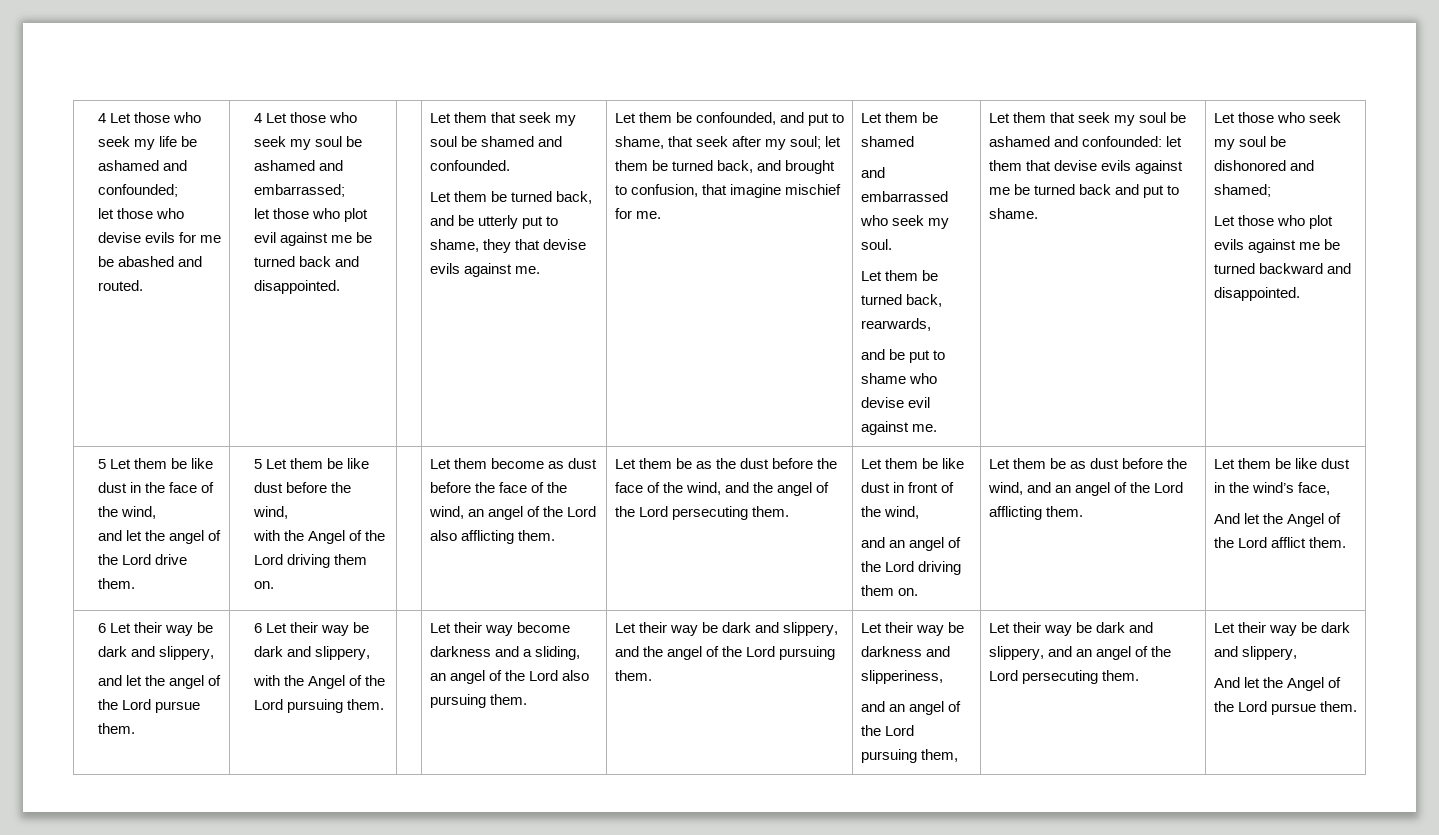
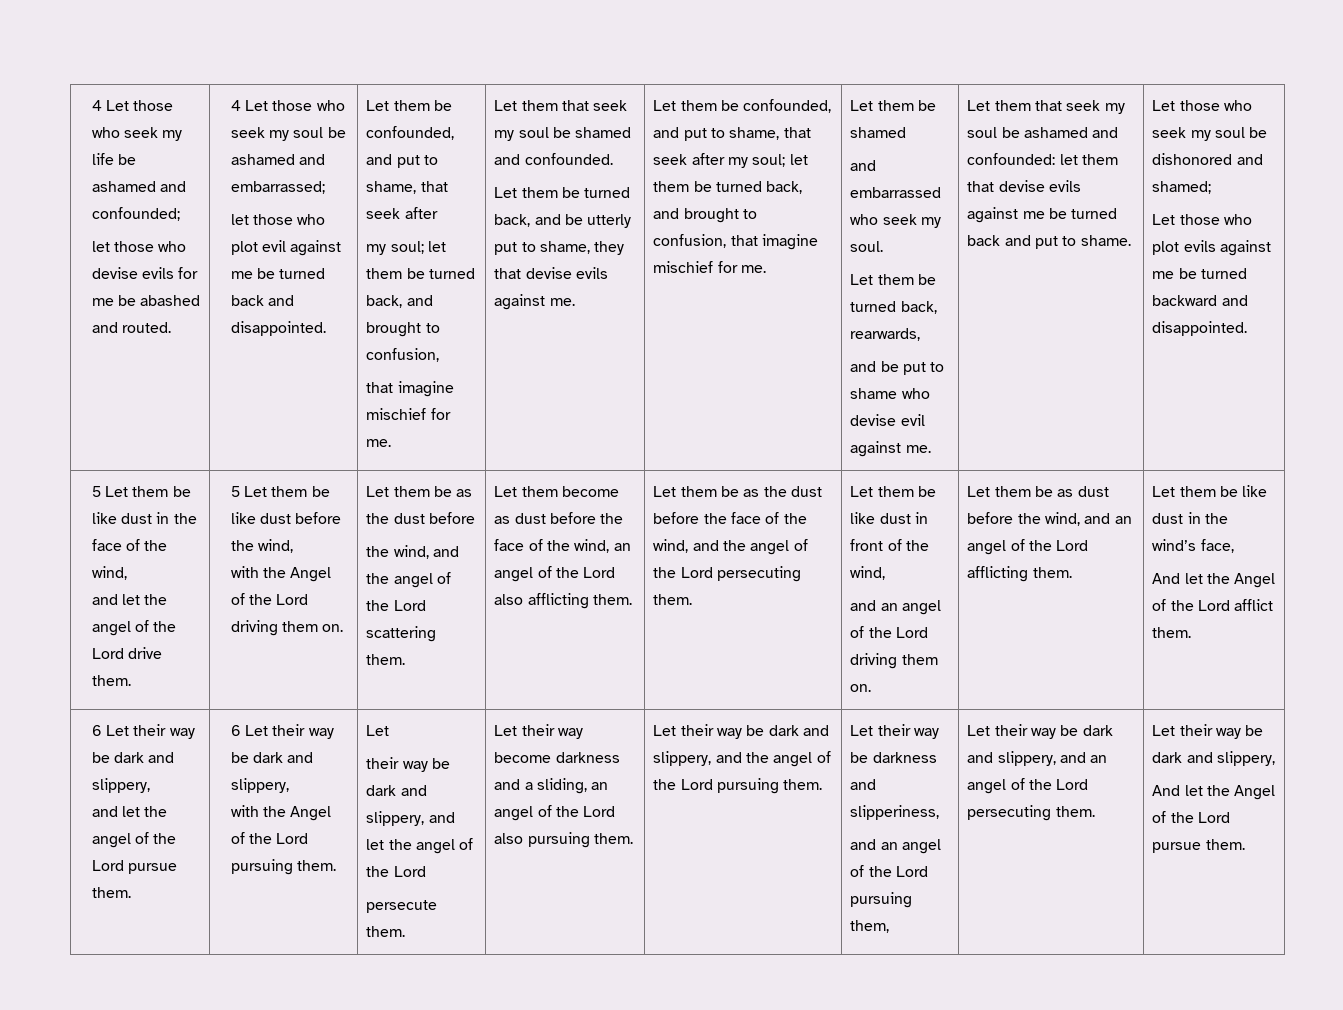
(340, 287) none -> [366,100,453,111] [366,126,455,140] [366,154,439,168] [366,181,448,194] [366,207,438,219] [366,241,447,255] [366,268,476,279] [366,295,433,308] [366,322,440,337] [366,348,440,362] [366,381,454,397] [366,408,451,420] [366,439,392,447] Let them be confounded, and put to shame, that seek after // my soul; let them be turned back, and brought to confusion, // that imagine mischief for me.
(274, 585) none -> [366,486,473,497] [366,512,476,524] [366,545,460,559] [366,572,452,588] [366,600,426,611] [366,626,437,642] [366,654,406,665] Let them be as the dust before // the wind, and the angel of the Lord scattering them.
(384, 704) none -> [366,725,390,736] [366,757,451,772] [366,785,427,796] [366,811,455,826] [366,838,474,854] [366,866,426,877] [366,900,438,913] [366,926,406,937] Let // their way be dark and slippery, and let the angel of the Lord // persecute them.

